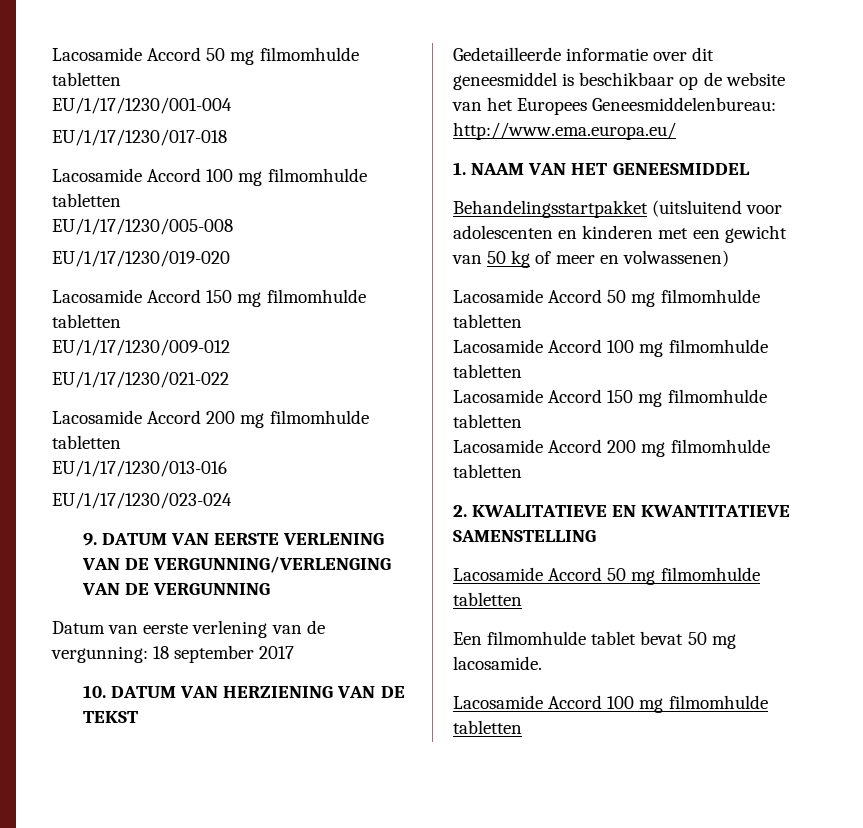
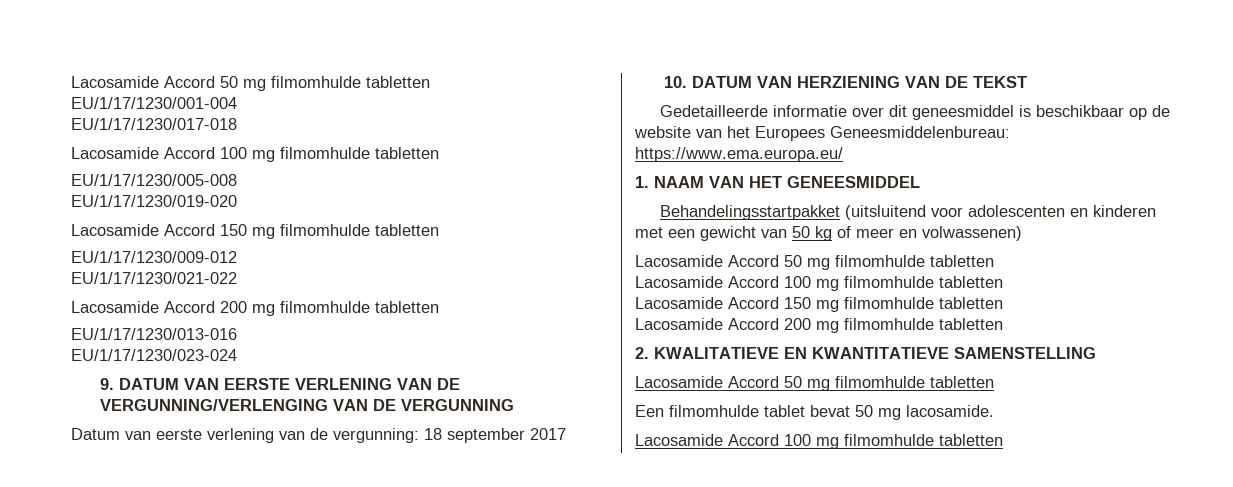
[453,122,676,140] http://www.ema.europa.eu/ -> [635,147,843,162] https://www.ema.europa.eu/

